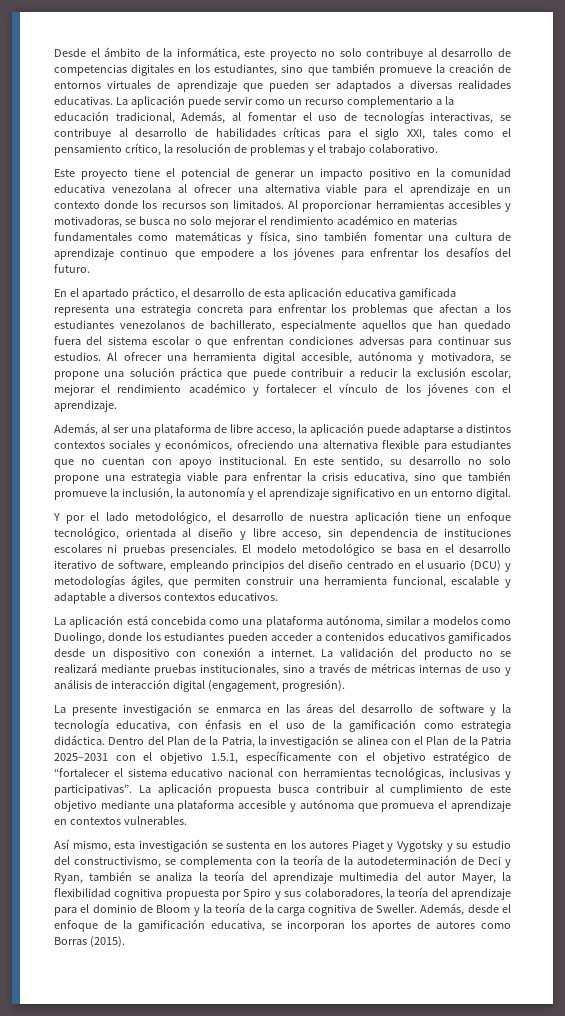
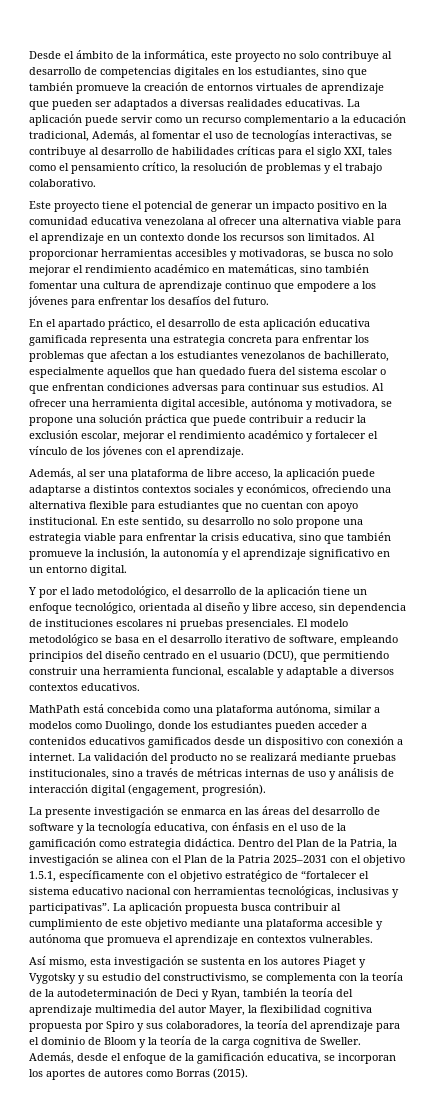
[412,216,457,225] [54,231,290,244] materias fundamentales como matemáticas y física, -> [228,264,297,276] matemáticas,
[309,513,349,521] nuestra -> [255,587,264,595] la
[470,560,511,572] [54,575,241,588] (DCU) y metodologías ágiles, que permiten -> [263,650,389,662] (DCU), que permitiendo
[54,615,124,628] La aplicación -> [29,705,80,713] MathPath
[138,872,193,881] se analiza -> (287, 992) none

